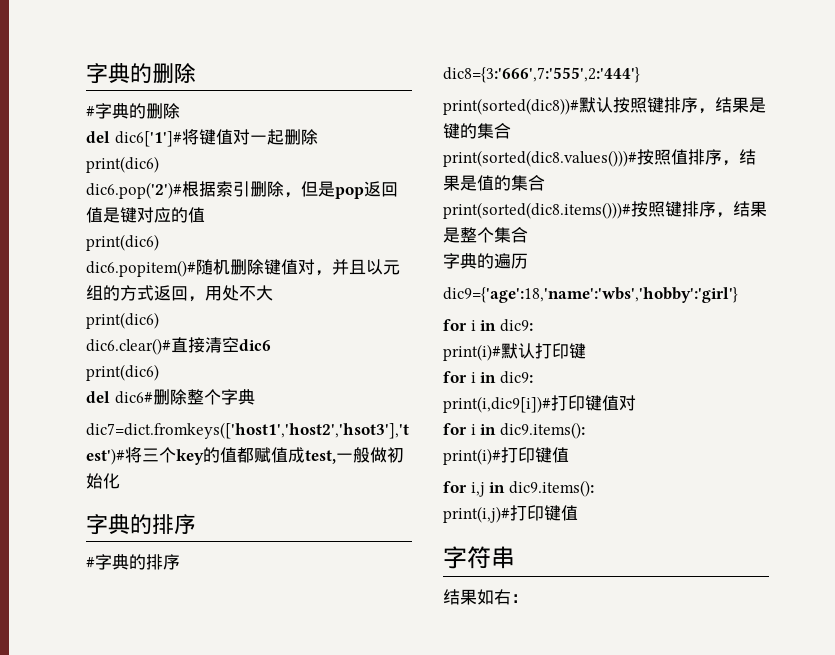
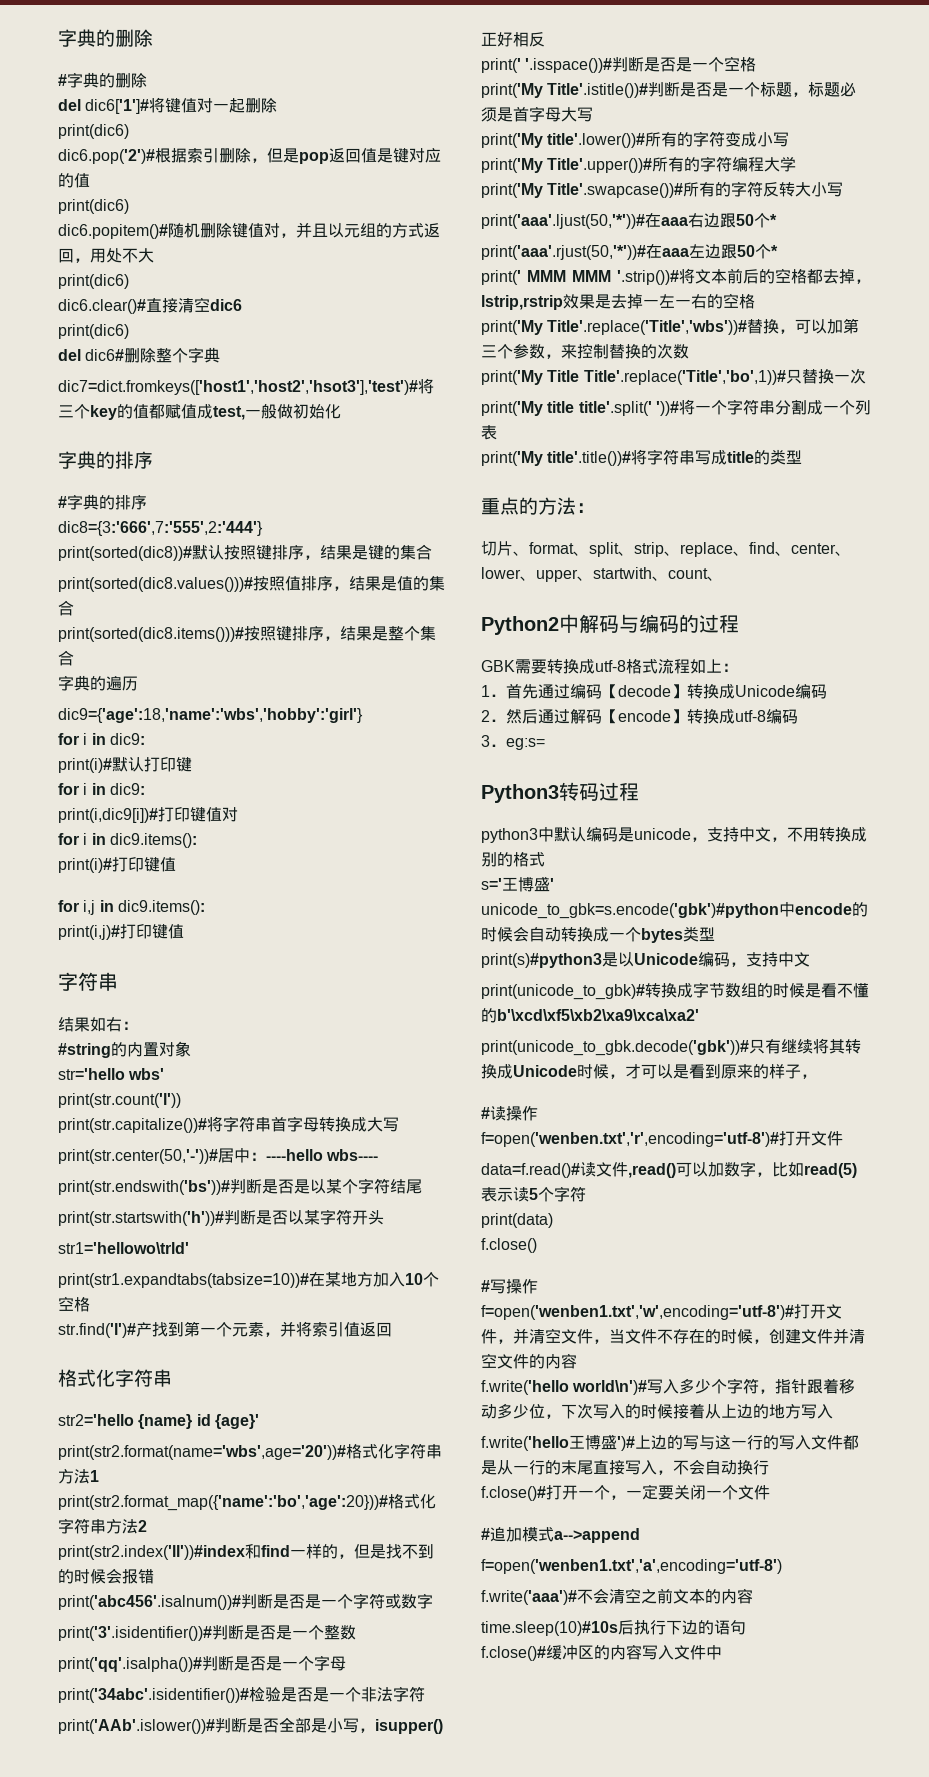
(528, 598) none -> [58,1041,191,1058] [58,1068,165,1080] [58,1093,181,1108] [58,1116,399,1133] [58,1148,379,1164] [58,1178,422,1195] [58,1209,384,1226] [58,1242,189,1254] [58,1272,439,1288] [58,1296,90,1312] [58,1321,392,1338] [58,1369,172,1387] [58,1414,259,1429] [58,1443,442,1460] [58,1469,99,1484] [58,1494,436,1511] [58,1518,147,1534] [58,1544,434,1560] [58,1568,154,1584] [58,1593,433,1610] [58,1625,356,1641] [58,1655,346,1672] [58,1686,425,1703] [58,1717,443,1734] [481,32,545,47] [481,56,757,73] [481,82,857,98] [481,106,593,122] [481,131,790,148] [481,156,797,173] [481,181,844,198] [481,213,777,229] [481,244,778,260] [481,268,871,285] [481,293,755,310] [481,318,860,335] [481,343,689,359] [481,368,866,385] [481,399,871,416] [481,425,497,440] [481,449,803,466] [481,497,595,515] [481,541,851,557] [481,567,723,582] [481,614,739,635] [481,659,738,674] [481,684,827,699] [481,709,798,724] [481,735,545,750] [481,782,639,803] [481,827,867,843] [481,852,545,867] [481,876,554,892] [481,902,868,919] [481,926,715,943] [481,952,810,968] [481,982,869,1000] [481,1008,699,1023] [481,1038,861,1056] [481,1063,817,1079] [481,1106,538,1121] [481,1131,843,1147] [481,1161,857,1178] [481,1186,586,1202] [481,1213,553,1228] [481,1238,537,1253] [481,1279,538,1294] [481,1304,842,1320] [481,1328,865,1344] [481,1353,577,1369] [481,1378,856,1395] [481,1403,833,1419] [481,1434,859,1451] [481,1459,769,1475] [481,1484,770,1501] [481,1527,640,1543] [481,1559,782,1574] [481,1588,753,1605] [481,1620,746,1636] [481,1644,722,1661] // #string的内置对象 // str='hello wbs' // print(str.count('l')) // print(str.capitalize())#将字符串首字母转换成大写 // print(str.center(50,'-'))#居中：----hello wbs---- // print(str.endswith('bs'))#判断是否是以某个字符结尾 // print(str.startswith('h'))#判断是否以某字符开头 // str1='hellowo\trld' // print(str1.expandtabs(tabsize=10))#在某地方加入10个空格 // str.find('l')#产找到第一个元素，并将索引值返回 // 格式化字符串 // str2='hello {name} id {age}' // print(str2.format(name='wbs',age='20'))#格式化字符串方法1 // print(str2.format_map({'name':'bo','age':20}))#格式化字符串方法2 // print(str2.index('ll'))#index和find一样的，但是找不到的时候会报错 // print('abc456'.isalnum())#判断是否是一个字符或数字 // print('3'.isidentifier())#判断是否是一个整数 // print('qq'.isalpha())#判断是否是一个字母 // print('34abc'.isidentifier())#检验是否是一个非法字符 // print('AAb'.islower())#判断是否全部是小写，isupper()正好相反 // print(' '.isspace())#判断是否是一个空格 // print('My Title'.istitle())#判断是否是一个标题，标题必须是首字母大写 // print('My title'.lower())#所有的字符变成小写 // print('My Title'.upper())#所有的字符编程大学 // print('My Title'.swapcase())#所有的字符反转大小写 // print('aaa'.ljust(50,'*'))#在aaa右边跟50个* // print('aaa'.rjust(50,'*'))#在aaa左边跟50个* // print(' MMM MMM '.strip())#将文本前后的空格都去掉，lstrip,rstrip效果是去掉一左一右的空格 // print('My Title'.replace('Title','wbs'))#替换，可以加第三个参数，来控制替换的次数 // print('My Title Title'.replace('Title','bo',1))#只替换一次 // print('My title title'.split(' '))#将一个字符串分割成一个列表 // print('My title'.title())#将字符串写成title的类型 // 重点的方法： // 切片、format、split、strip、replace、find、center、lower、upper、startwith、count、 // Python2中解码与编码的过程 // GBK需要转换成utf-8格式流程如上： // 1．首先通过编码【decode】转换成Unicode编码 // 2．然后通过解码【encode】转换成utf-8编码 // 3．eg:s= // Python3转码过程 // python3中默认编码是unicode，支持中文，不用转换成别的格式 // s='王博盛' // unicode_to_gbk=s.encode('gbk')#python中encode的时候会自动转换成一个bytes类型 // print(s)#python3是以Unicode编码，支持中文 // print(unicode_to_gbk)#转换成字节数组的时候是看不懂的b'\xcd\xf5\xb2\xa9\xca\xa2' // print(unicode_to_gbk.decode('gbk'))#只有继续将其转换成Unicode时候，才可以是看到原来的样子， // #读操作 // f=open('wenben.txt','r',encoding='utf-8')#打开文件 // data=f.read()#读文件,read()可以加数字，比如read(5)表示读5个字符 // print(data) // f.close() // #写操作 // f=open('wenben1.txt','w',encoding='utf-8')#打开文件，并清空文件，当文件不存在的时候，创建文件并清空文件的内容 // f.write('hello world\n')#写入多少个字符，指针跟着移动多少位，下次写入的时候接着从上边的地方写入 // f.write('hello王博盛')#上边的写与这一行的写入文件都是从一行的末尾直接写入，不会自动换行 // f.close()#打开一个，一定要关闭一个文件 // #追加模式a-->append // f=open('wenben1.txt','a',encoding='utf-8') // f.write('aaa')#不会清空之前文本的内容 // time.sleep(10)#10s后执行下边的语句 // f.close()#缓冲区的内容写入文件中

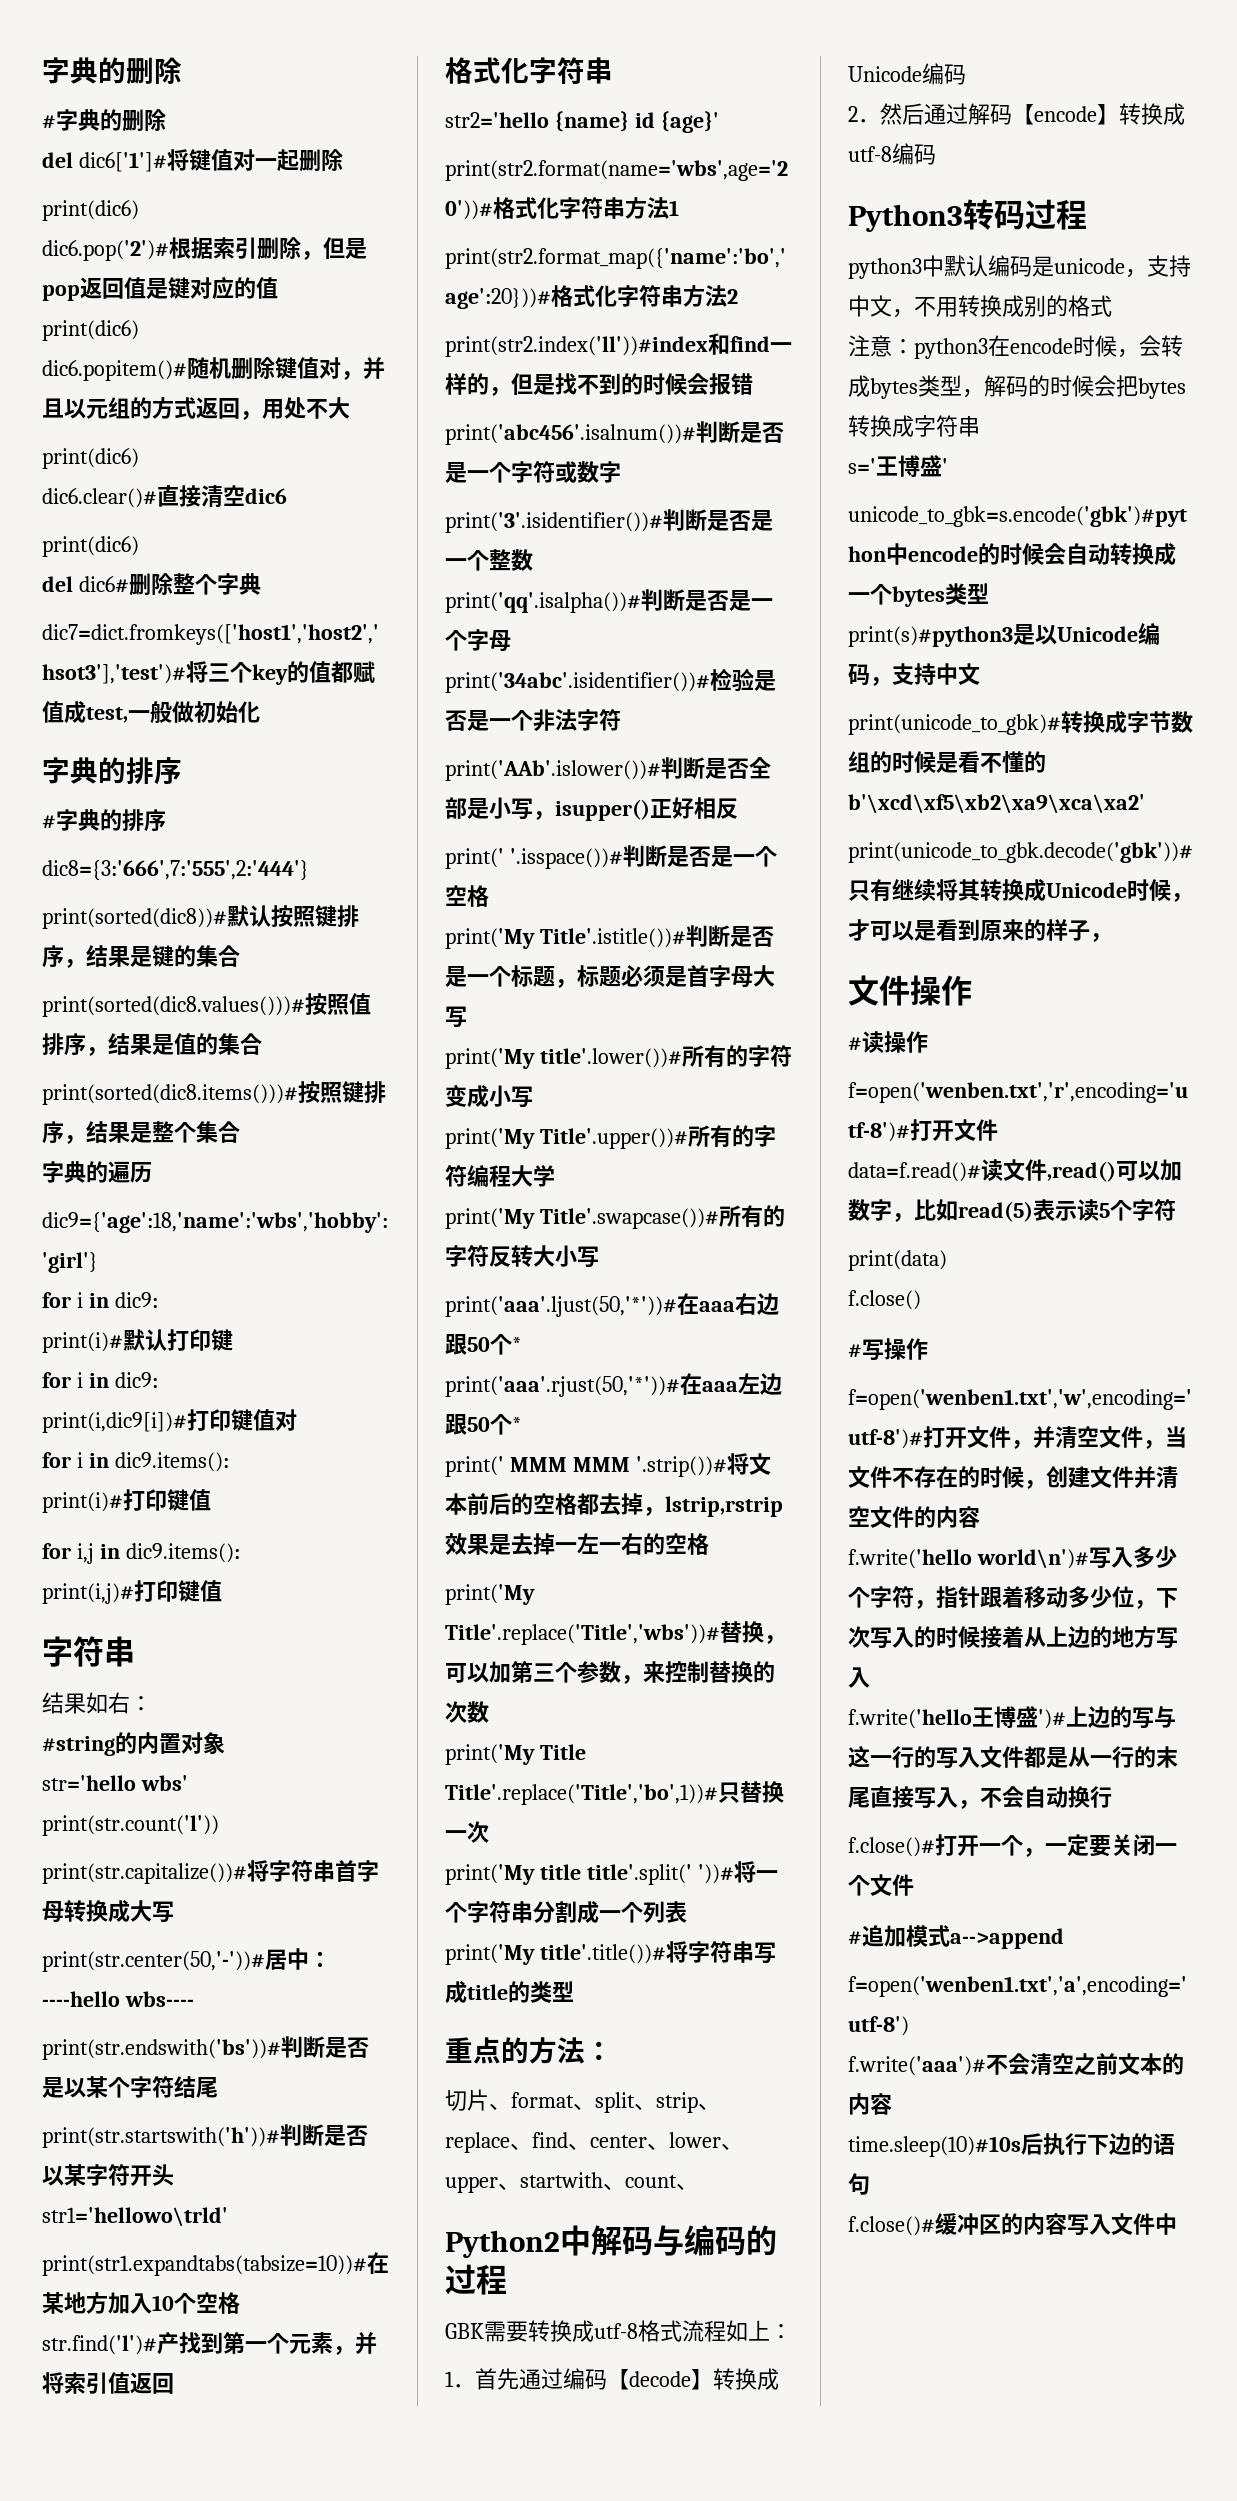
[481,735,545,750] // 3．eg:s= -> (936, 154) none
(545, 859) none -> [848,335,1183,359] [848,375,1186,399] [848,415,980,437] // 注意：python3在encode时候，会转成bytes类型，解码的时候会把bytes转换成字符串
(817, 1076) none -> [848,975,972,1006] // 文件操作

